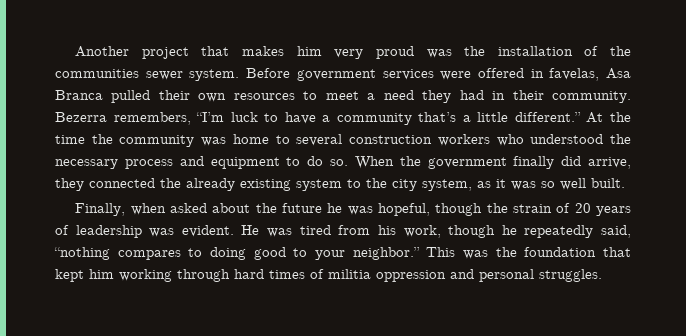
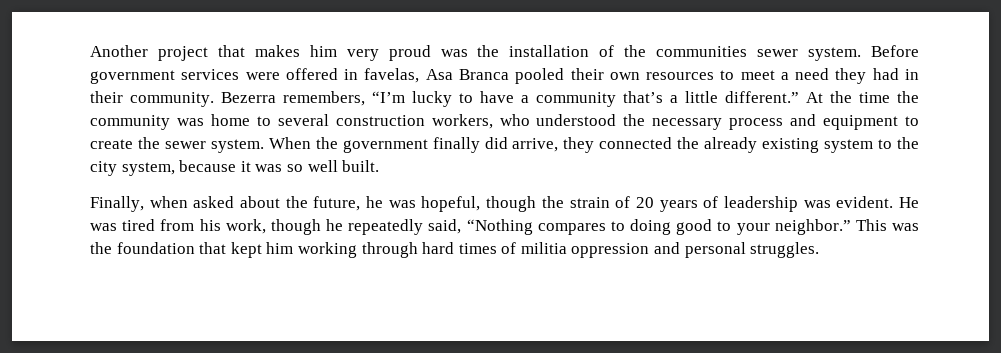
[111,90,151,103] pulled -> [515,68,565,84] pooled
[230,112,258,122] luck -> [412,91,452,107] lucky
[437,134,490,146] workers -> [431,114,493,129] workers,
[307,156,348,166] do so. -> [90,137,264,153] create the sewer system.
[477,181,491,188] as -> [179,160,237,172] because
[281,203,322,213] future -> [313,196,361,211] future,
[54,247,110,260] “nothing -> [466,219,533,235] “Nothing

